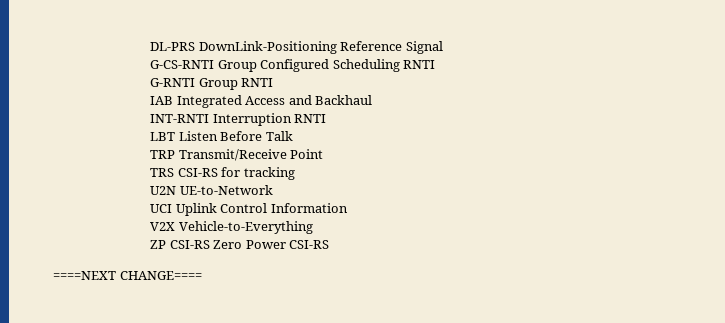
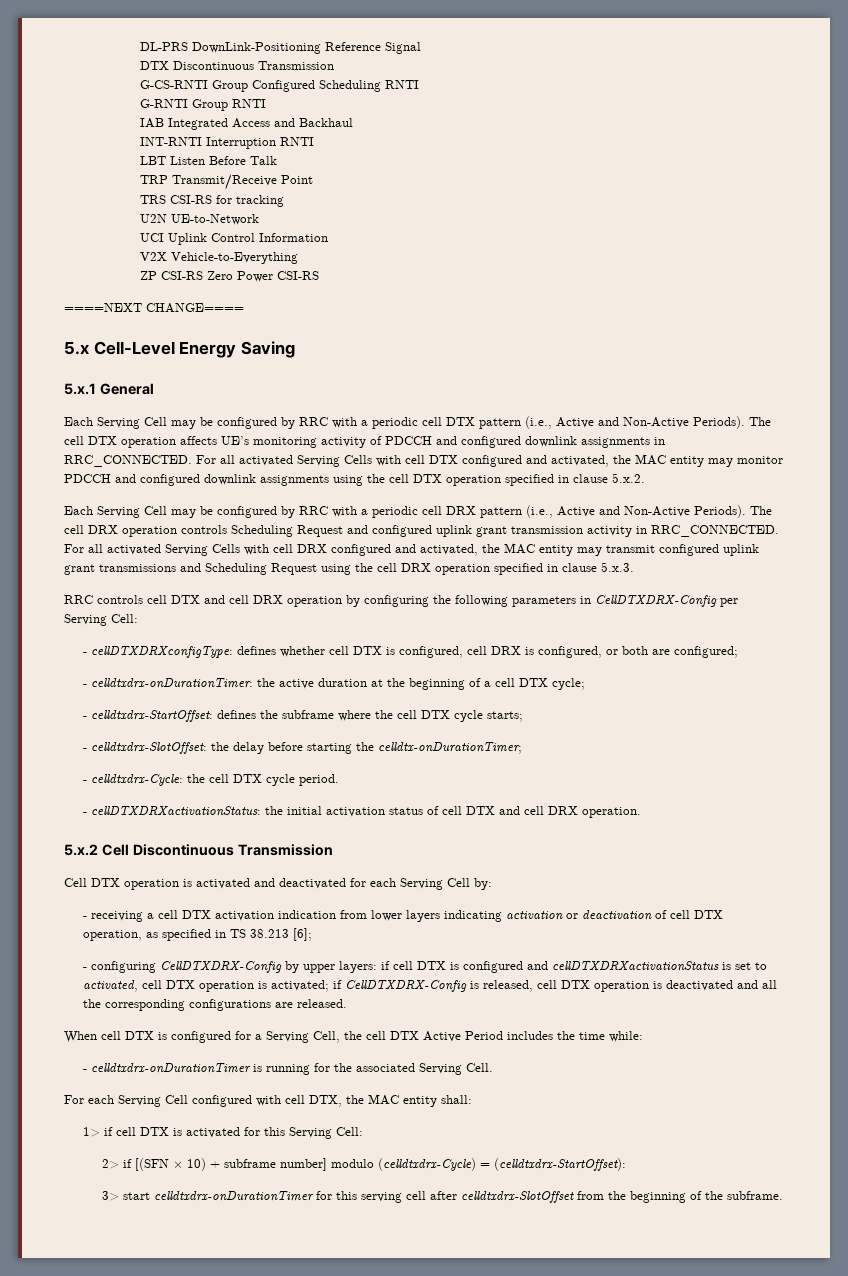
(443, 47) none -> [140,61,335,70] // DTX Discontinuous Transmission
(202, 275) none -> [64,341,295,358] [64,383,154,395] [64,416,771,429] [64,436,665,448] [64,454,783,467] [64,473,645,486] [64,505,772,518] [64,525,779,537] [64,543,759,556] [64,562,634,575] [64,595,738,607] [64,614,138,626] [83,646,739,658] [83,678,586,690] [83,710,524,722] [83,742,523,754] [83,774,340,786] [83,806,642,818] [64,844,333,856] [64,878,492,890] [83,910,724,922] [83,928,313,941] [83,961,768,973] [83,980,778,992] [83,999,348,1011] [64,1031,643,1043] [83,1063,494,1075] [64,1094,472,1107] [83,1127,364,1139] [102,1158,627,1171] [102,1191,784,1203] // 5.x Cell-Level Energy Saving // 5.x.1 General // Each Serving Cell may be configured by RRC with a periodic cell DTX pattern (i.e., Active and Non-Active Periods). The cell DTX operation affects UE’s monitoring activity of PDCCH and configured downlink assignments in RRC_CONNECTED. For all activated Serving Cells with cell DTX configured and activated, the MAC entity may monitor PDCCH and configured downlink assignments using the cell DTX operation specified in clause 5.x.2. // Each Serving Cell may be configured by RRC with a periodic cell DRX pattern (i.e., Active and Non-Active Periods). The cell DRX operation controls Scheduling Request and configured uplink grant transmission activity in RRC_CONNECTED. For all activated Serving Cells with cell DRX configured and activated, the MAC entity may transmit configured uplink grant transmissions and Scheduling Request using the cell DRX operation specified in clause 5.x.3. // RRC controls cell DTX and cell DRX operation by configuring the following parameters in CellDTXDRX-Config per Serving Cell: // - cellDTXDRXconfigType: defines whether cell DTX is configured, cell DRX is configured, or both are configured; // - celldtxdrx-onDurationTimer: the active duration at the beginning of a cell DTX cycle; // - celldtxdrx-StartOffset: defines the subframe where the cell DTX cycle starts; // - celldtxdrx-SlotOffset: the delay before starting the celldtx-onDurationTimer; // - celldtxdrx-Cycle: the cell DTX cycle period. // - cellDTXDRXactivationStatus: the initial activation status of cell DTX and cell DRX operation. // 5.x.2 Cell Discontinuous Transmission // Cell DTX operation is activated and deactivated for each Serving Cell by: // - receiving a cell DTX activation indication from lower layers indicating activation or deactivation of cell DTX operation, as specified in TS 38.213 [6]; // - configuring CellDTXDRX-Config by upper layers: if cell DTX is configured and cellDTXDRXactivationStatus is set to activated, cell DTX operation is activated; if CellDTXDRX-Config is released, cell DTX operation is deactivated and all the corresponding configurations are released. // When cell DTX is configured for a Serving Cell, the cell DTX Active Period includes the time while: // - celldtxdrx-onDurationTimer is running for the associated Serving Cell. // For each Serving Cell configured with cell DTX, the MAC entity shall: // 1> if cell DTX is activated for this Serving Cell: // 2> if [(SFN × 10) + subframe number] modulo (celldtxdrx-Cycle) = (celldtxdrx-StartOffset): // 3> start celldtxdrx-onDurationTimer for this serving cell after celldtxdrx-SlotOffset from the beginning of the subframe.

